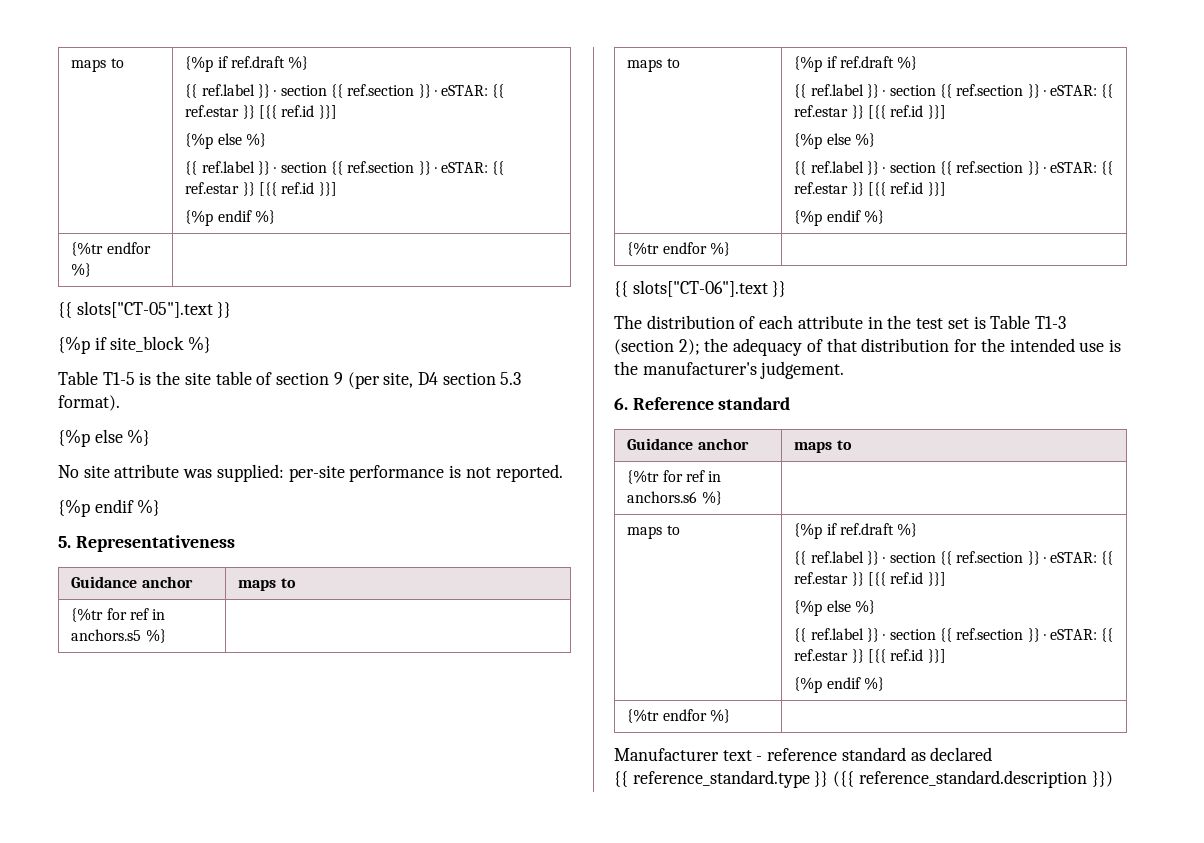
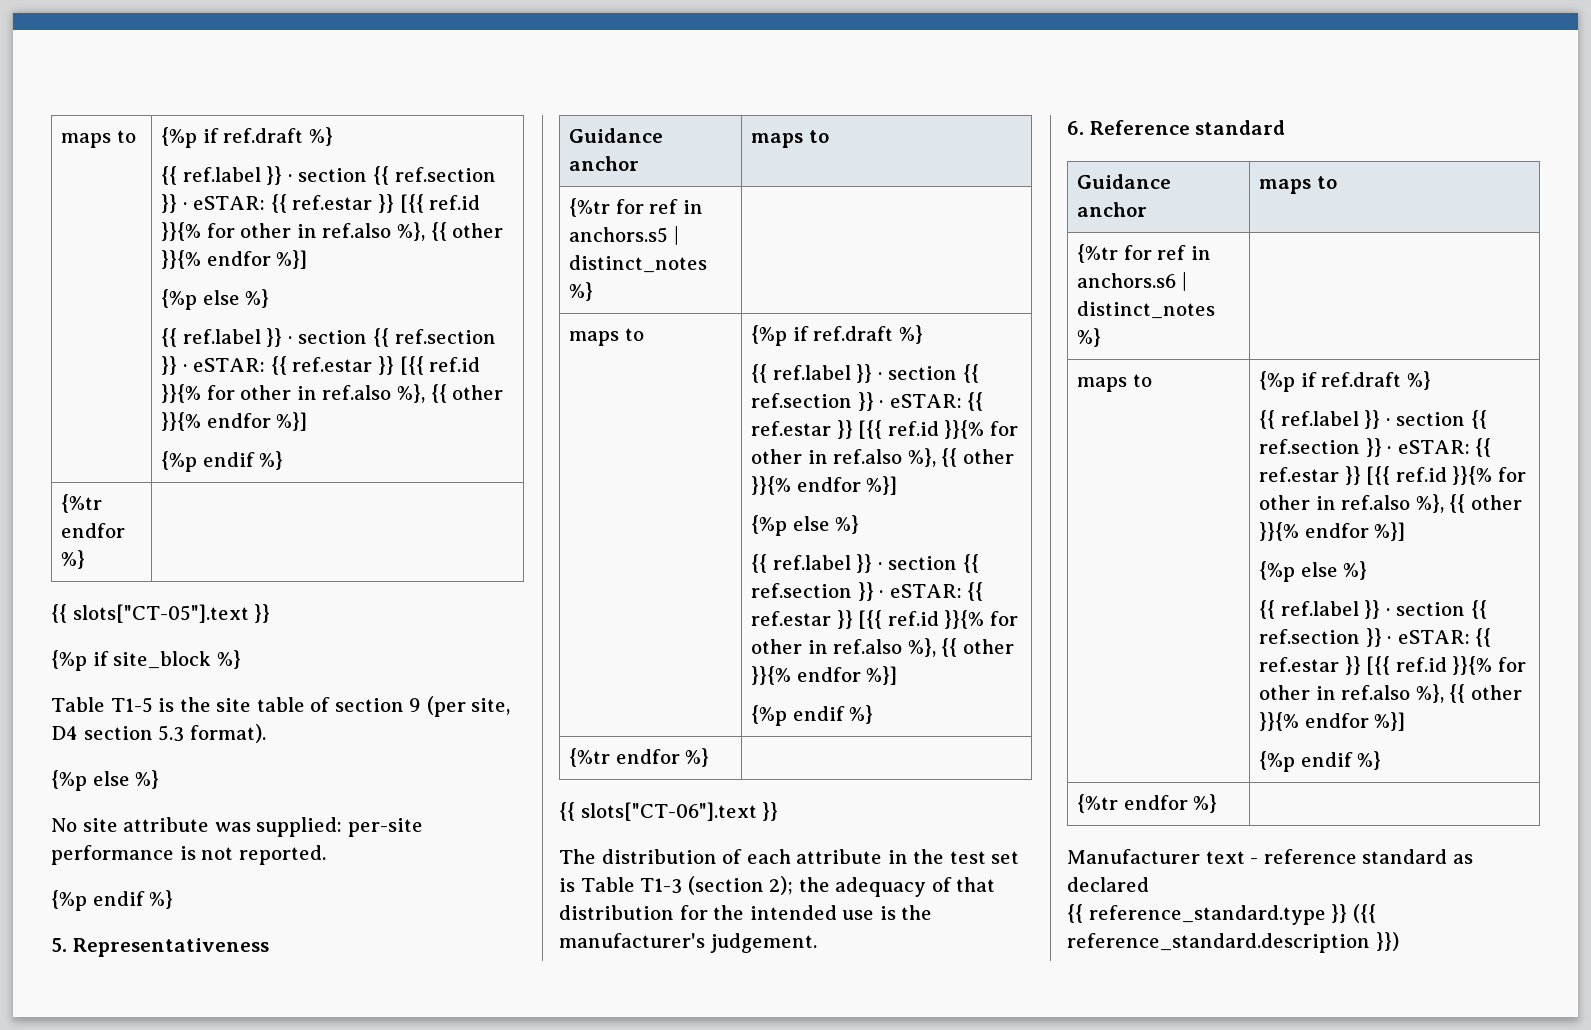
[318,105,337,119] }}] -> [161,222,504,241] [161,250,308,269] }}{% for other in ref.also %}, {{ other }}{% endfor %}]
[318,182,337,196] }}] -> [161,384,504,403] [161,412,308,431] }}{% for other in ref.also %}, {{ other }}{% endfor %}]
(142, 635) none -> [673,226,679,245] [569,255,708,273] | distinct_notes
[927,105,946,119] }}] -> [944,420,1018,439] [751,448,1014,467] [751,476,898,495] }}{% for other in ref.also %}, {{ other }}{% endfor %}]
[927,182,946,196] }}] -> [944,610,1018,629] [751,638,1014,657] [751,666,898,685] }}{% for other in ref.also %}, {{ other }}{% endfor %}]
(698, 497) none -> [1181,272,1187,291] [1077,301,1216,319] | distinct_notes
[927,572,946,586] }}] -> [1452,466,1526,485] [1259,494,1522,513] [1259,522,1406,541] }}{% for other in ref.also %}, {{ other }}{% endfor %}]
[927,649,946,663] }}] -> [1452,656,1526,675] [1259,684,1522,703] [1259,712,1406,731] }}{% for other in ref.also %}, {{ other }}{% endfor %}]

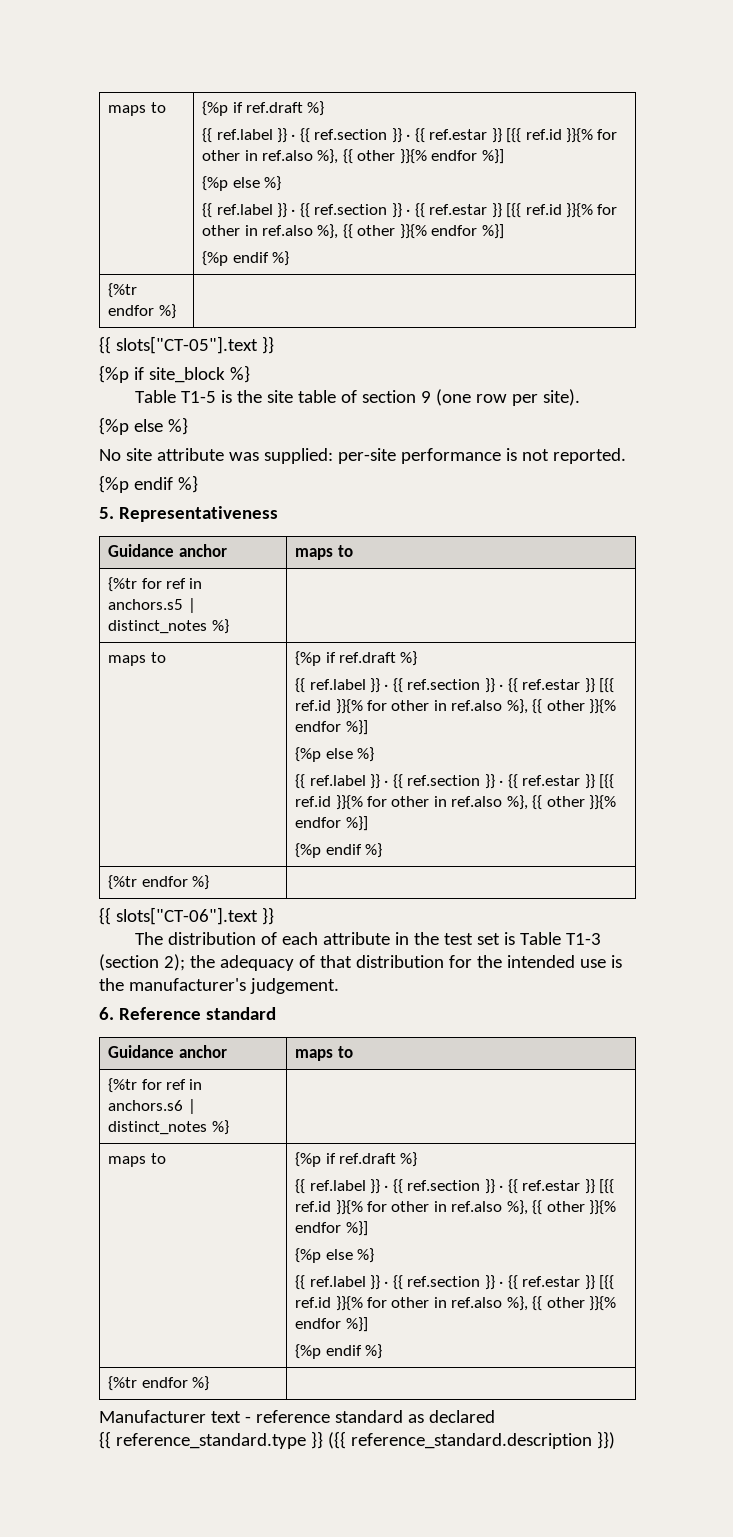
[298,166,496,185] [161,194,266,213] section {{ ref.section }} · eSTAR: -> [299,128,411,143] {{ ref.section }} ·
[298,328,496,347] [161,356,266,375] section {{ ref.section }} · eSTAR: -> [299,203,411,218] {{ ref.section }} ·
[426,696,511,717] [51,724,266,743] (per site, D4 section 5.3 format). -> [436,389,581,406] (one row per site).
[888,364,979,383] [751,392,962,411] section {{ ref.section }} · eSTAR: -> [392,678,504,693] {{ ref.section }} ·
[888,554,979,573] [751,582,962,601] section {{ ref.section }} · eSTAR: -> [392,774,504,789] {{ ref.section }} ·
[1396,410,1487,429] [1259,438,1470,457] section {{ ref.section }} · eSTAR: -> [392,1179,504,1194] {{ ref.section }} ·
[1396,600,1487,619] [1259,628,1470,647] section {{ ref.section }} · eSTAR: -> [392,1275,504,1290] {{ ref.section }} ·

